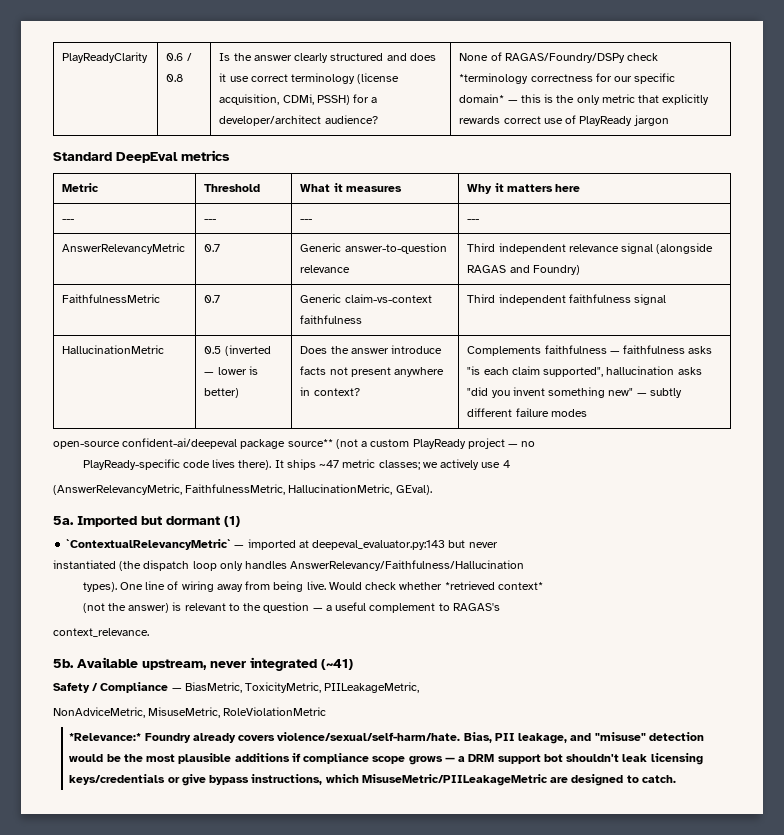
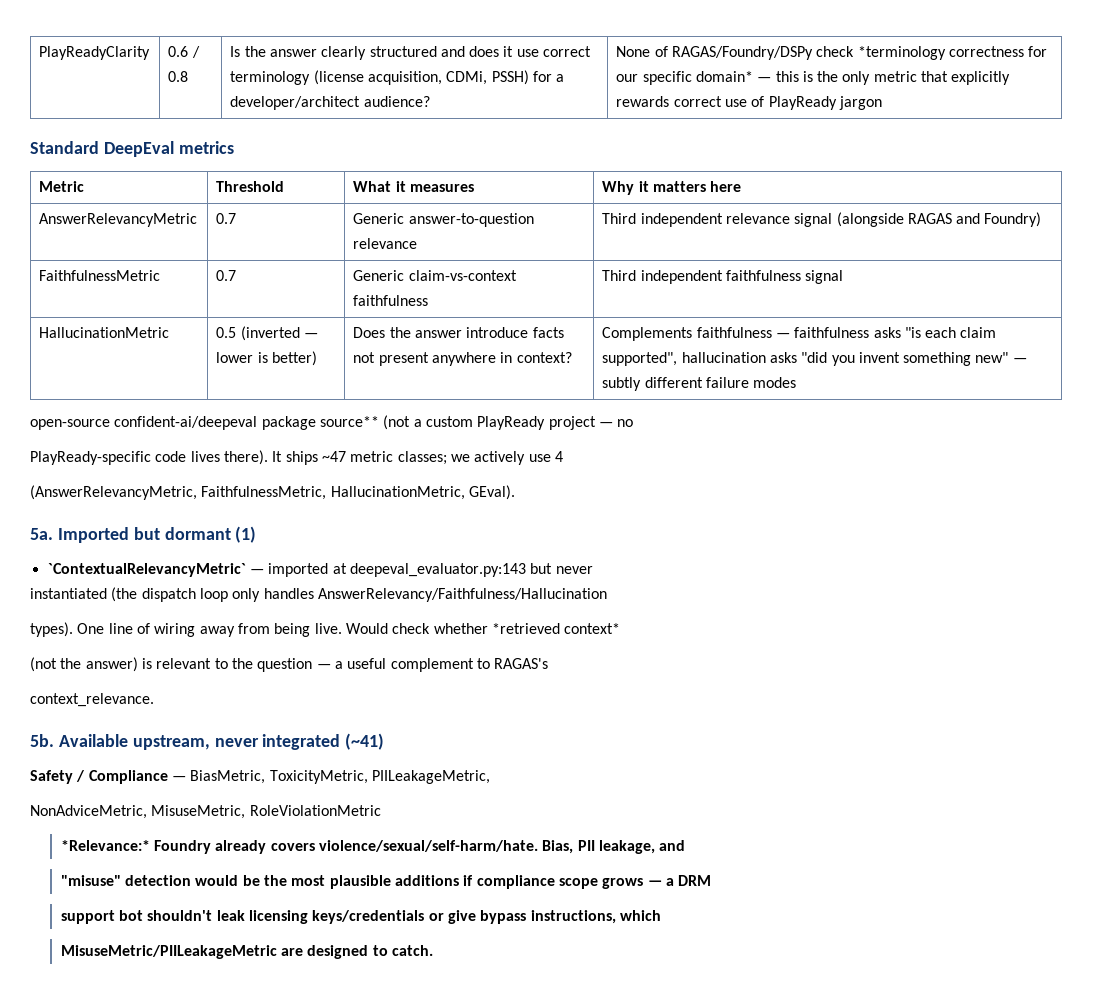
[62,219,75,222] [204,219,217,222] [300,219,313,222] [467,219,480,222] // --- | --- | --- | --- -> (742, 186) none
(592, 737) none -> (686, 845) //
(495, 758) none -> (712, 880) //
(359, 778) none -> (661, 915) //

